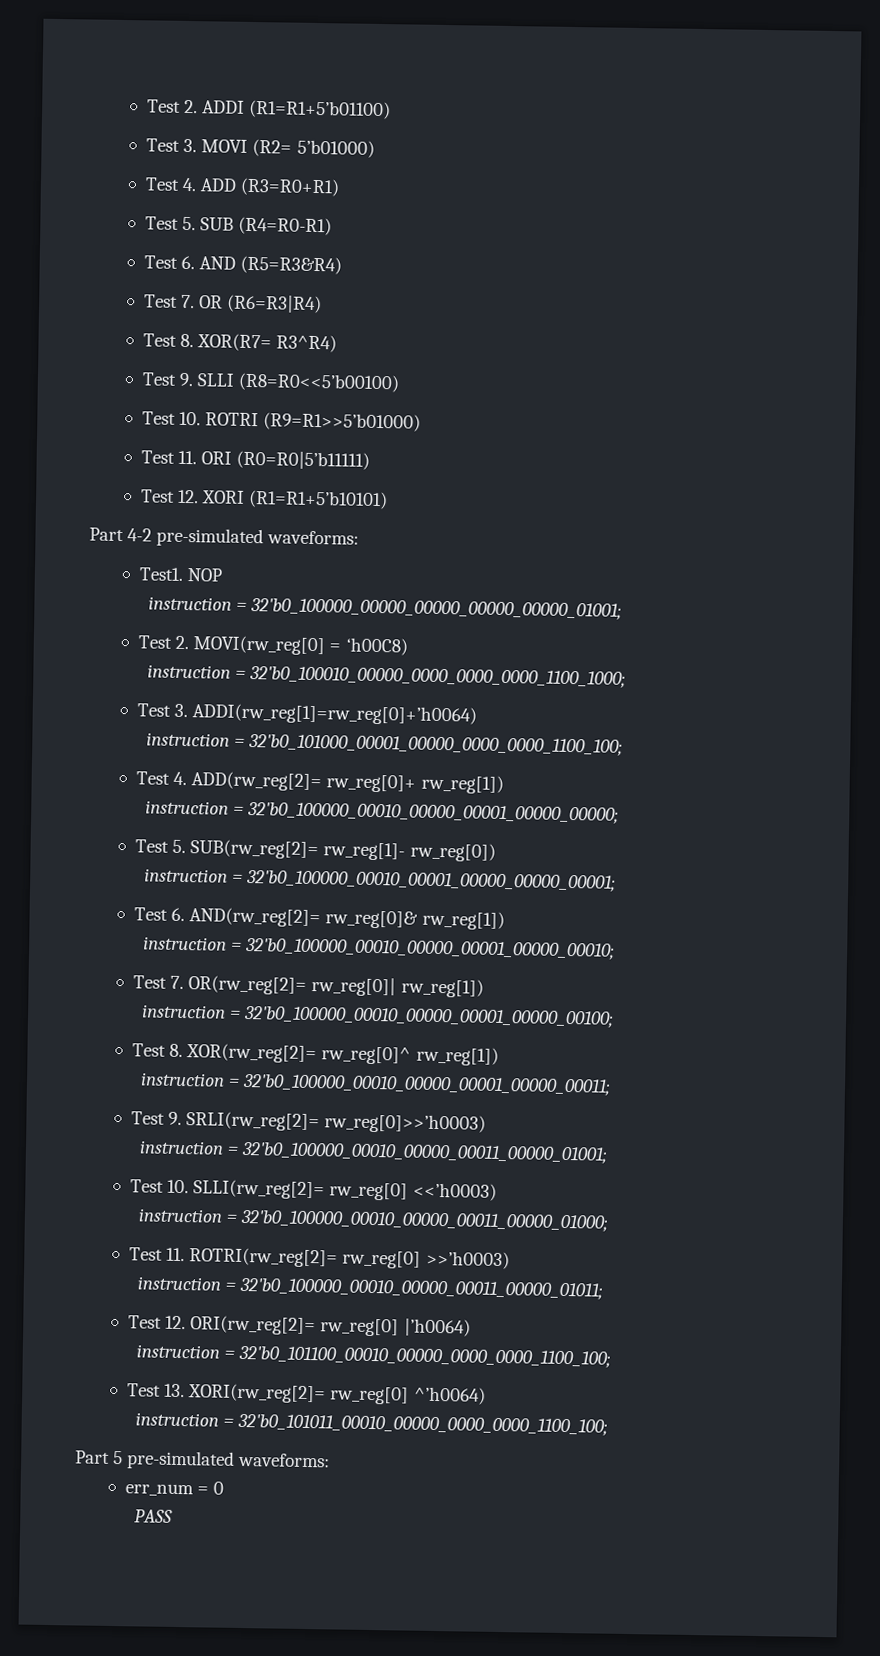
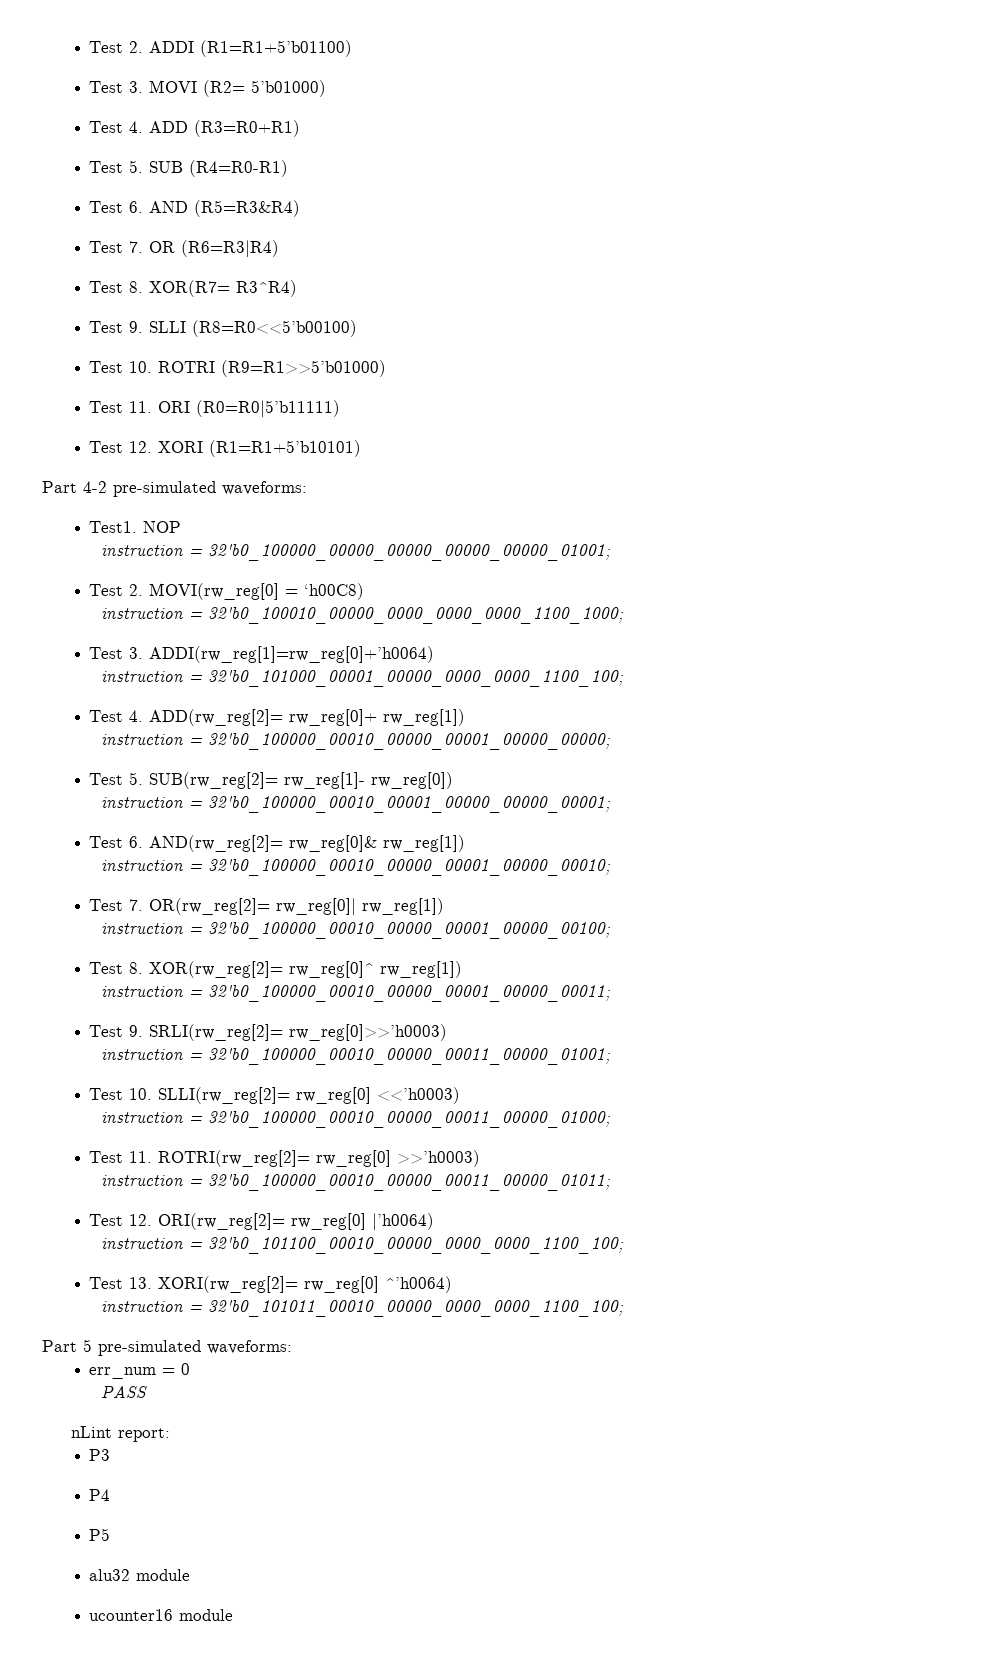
(174, 1516) none -> [71,1426,171,1442] [89,1449,111,1461] [89,1489,111,1501] [89,1528,111,1541] [89,1569,191,1581] [89,1609,234,1621] // nLint report: // P3 // P4 // P5 // alu32 module // ucounter16 module

